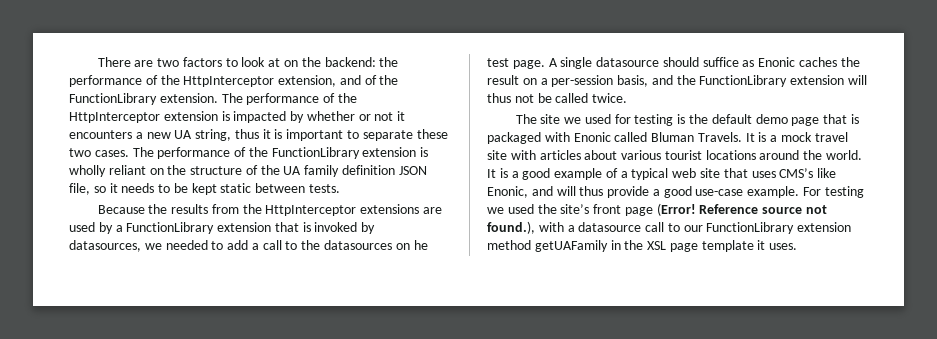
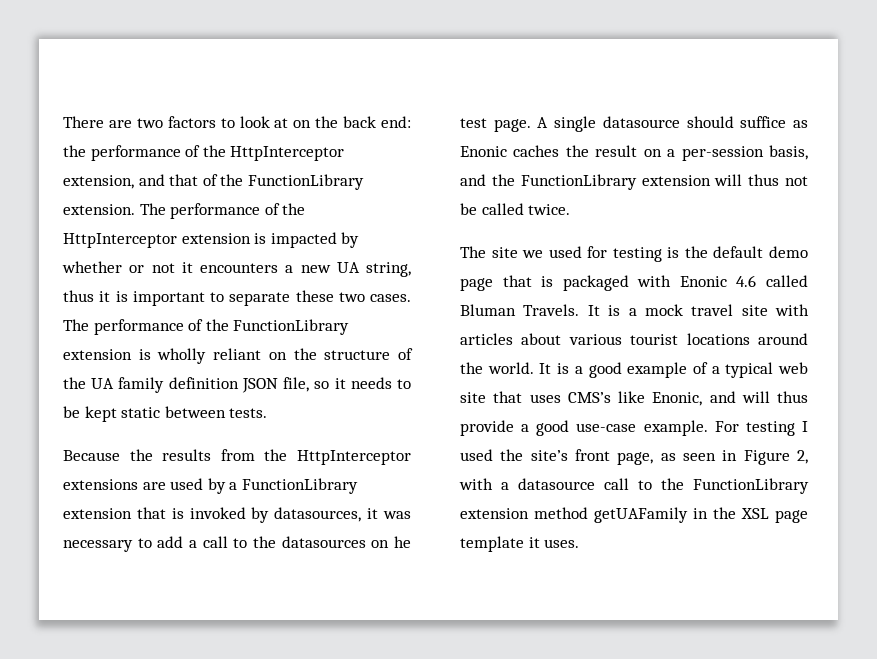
[324,57,376,67] backend: -> [343,116,411,128] back end:
(361, 80) none -> [169,174,199,186] that
[144,240,208,250] we needed -> [367,508,411,519] [63,540,133,552] it was necessary
(611, 137) none -> [736,275,757,287] 4.6
[487,207,504,214] we -> [802,421,808,432] I
[624,203,828,216] [487,221,535,234] page (Error! Reference source not found.), -> [617,450,808,465] page, as seen in Figure 2,
[683,225,703,232] our -> [661,478,684,490] the

